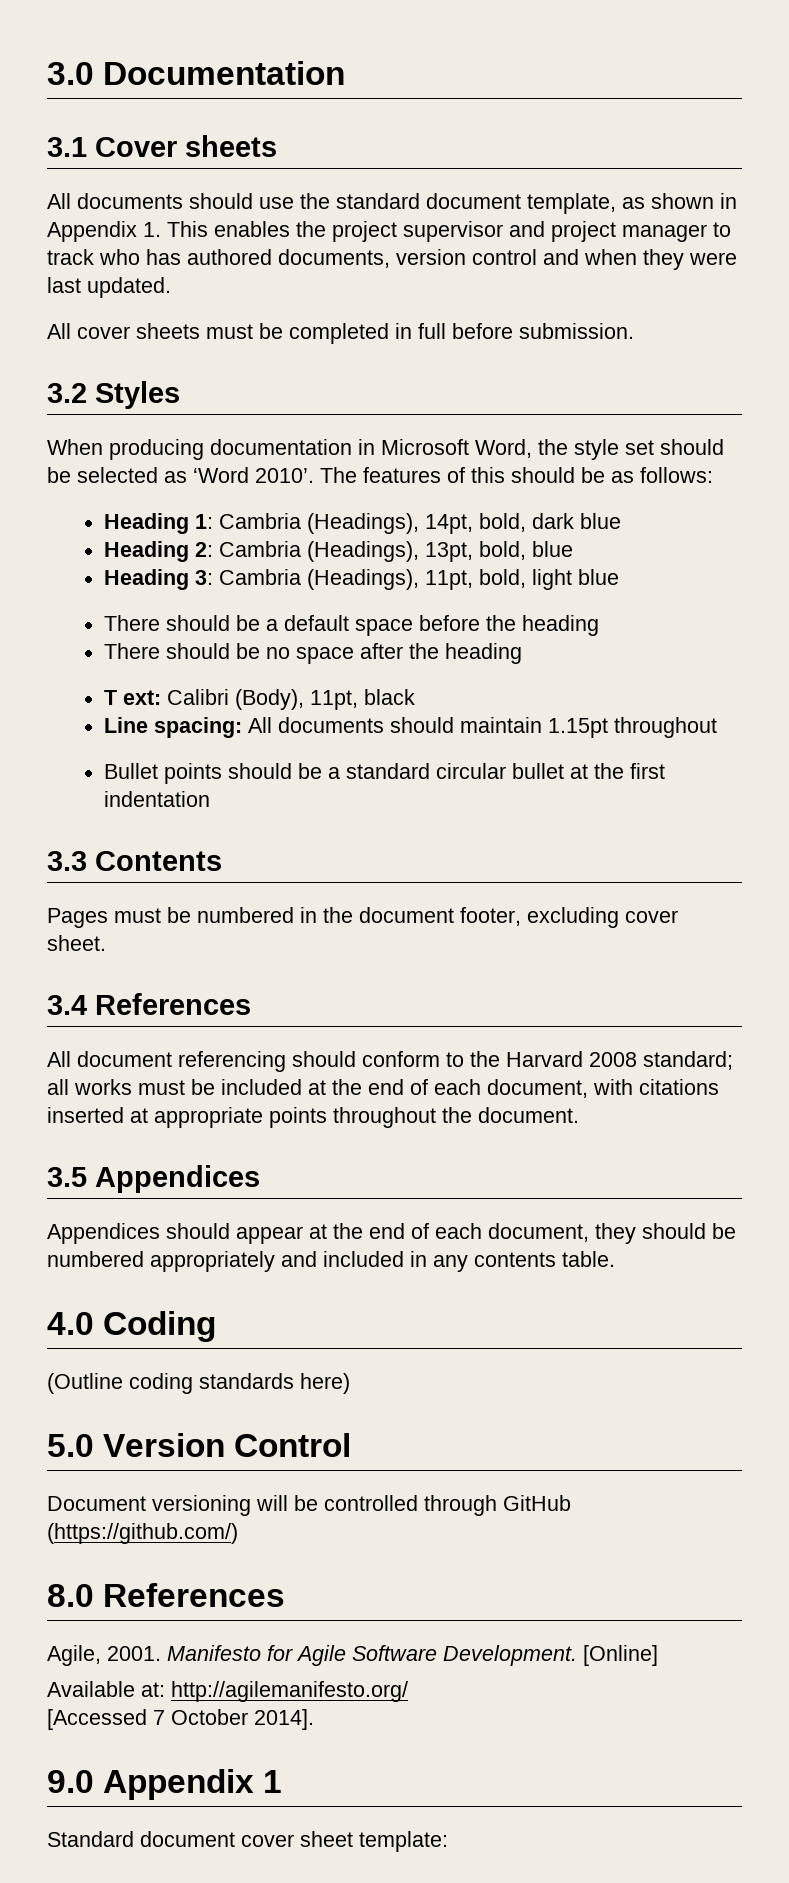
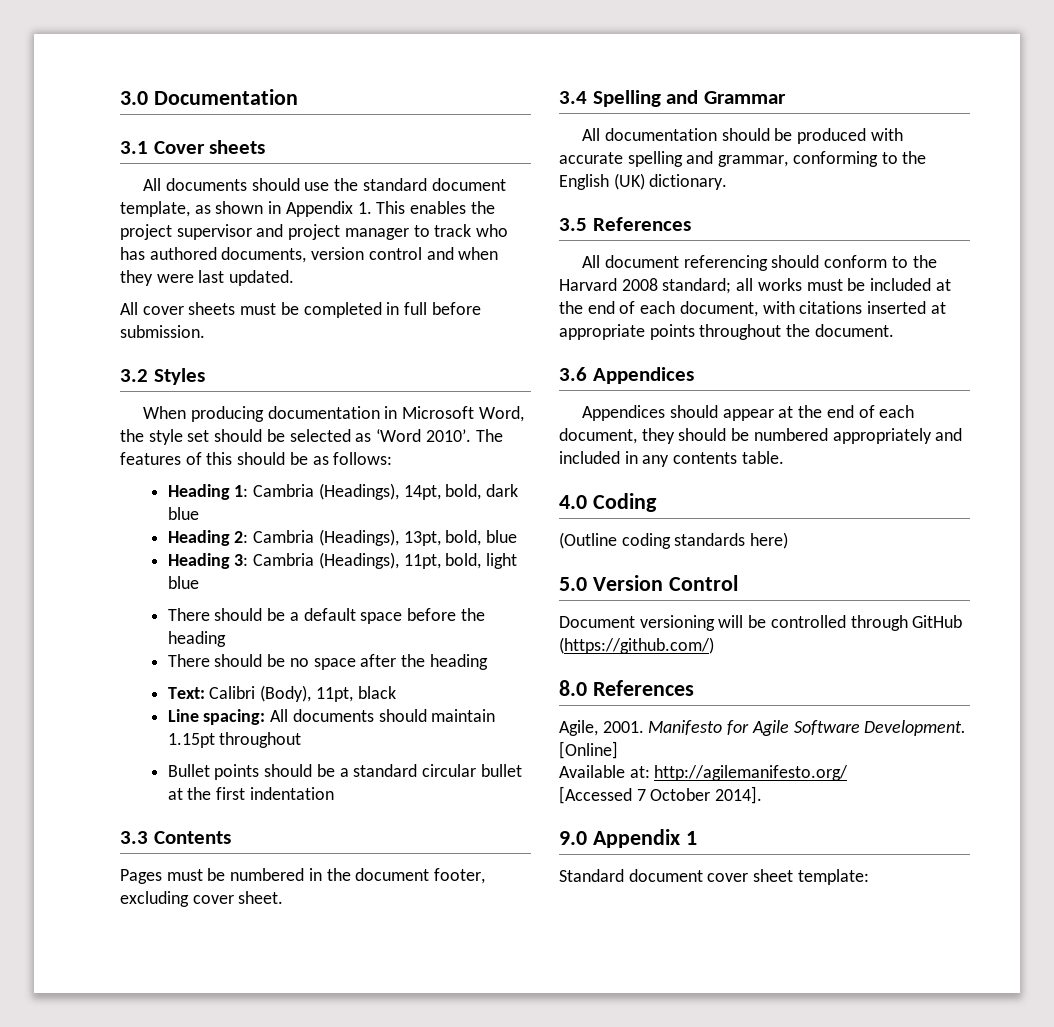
[104,690,162,705] T ext: -> [167,687,205,699] Text:
(87, 1005) none -> [592,90,786,107] [582,128,903,144] [559,151,927,167] [559,173,728,190] [559,218,587,231] Spelling and Grammar // All documentation should be produced with accurate spelling and grammar, conforming to the English (UK) dictionary. // 3.5
[47,1167,87,1187] 3.5 -> [559,367,587,381] 3.6

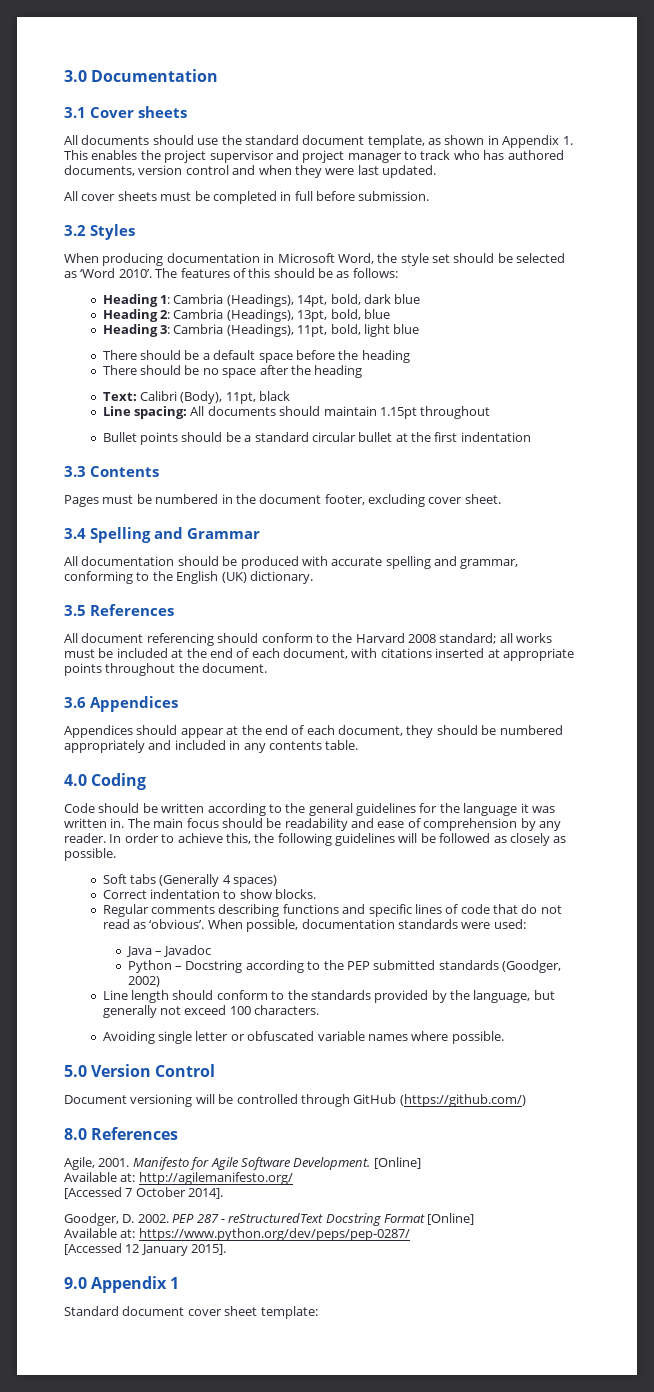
[559,532,789,549] (Outline coding standards here) -> [64,803,555,816] [64,818,561,831] [64,833,567,846] [64,848,116,861] [102,874,278,887] [102,889,317,899] [102,904,562,917] [102,919,526,932] [125,945,212,957] [127,960,562,973] [127,976,160,987] [102,990,555,1003] [102,1005,320,1018] [102,1031,504,1044] Code should be written according to the general guidelines for the language it was written in. The main focus should be readability and ease of comprehension by any reader. In order to achieve this, the following guidelines will be followed as closely as possible. // Soft tabs (Generally 4 spaces) // Correct indentation to show blocks. // Regular comments describing functions and specific lines of code that do not read as ‘obvious’. When possible, documentation standards were used: // Java – Javadoc // Python – Docstring according to the PEP submitted standards (Goodger, 2002) // Line length should conform to the standards provided by the language, but generally not exceed 100 characters. // Avoiding single letter or obfuscated variable names where possible.
(763, 795) none -> [64,1213,475,1226] [64,1228,410,1241] [64,1243,227,1256] // Goodger, D. 2002. PEP 287 - reStructuredText Docstring Format [Online] // Available at: https://www.python.org/dev/peps/pep-0287/ // [Accessed 12 January 2015].

